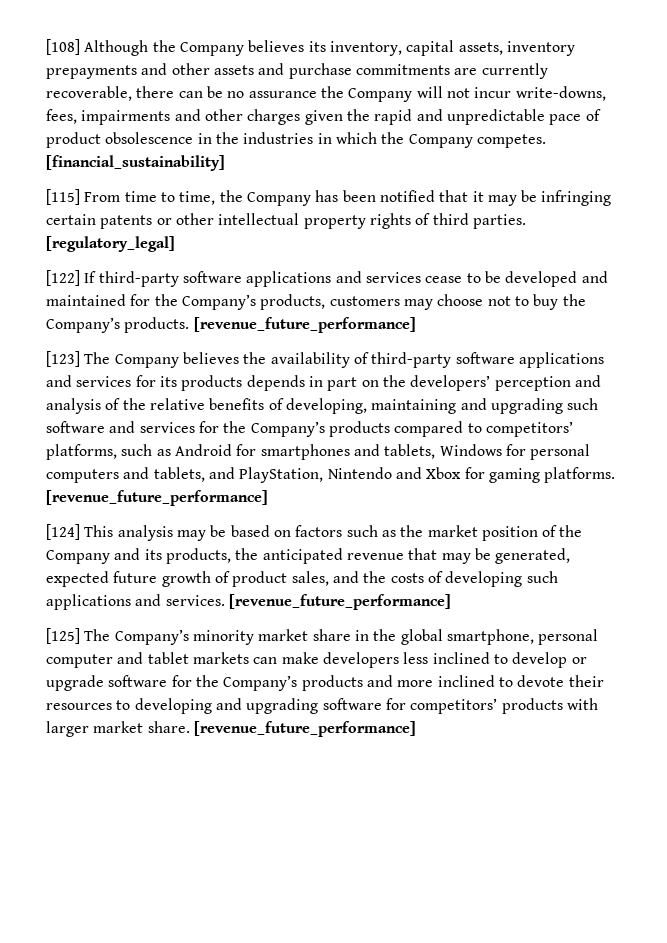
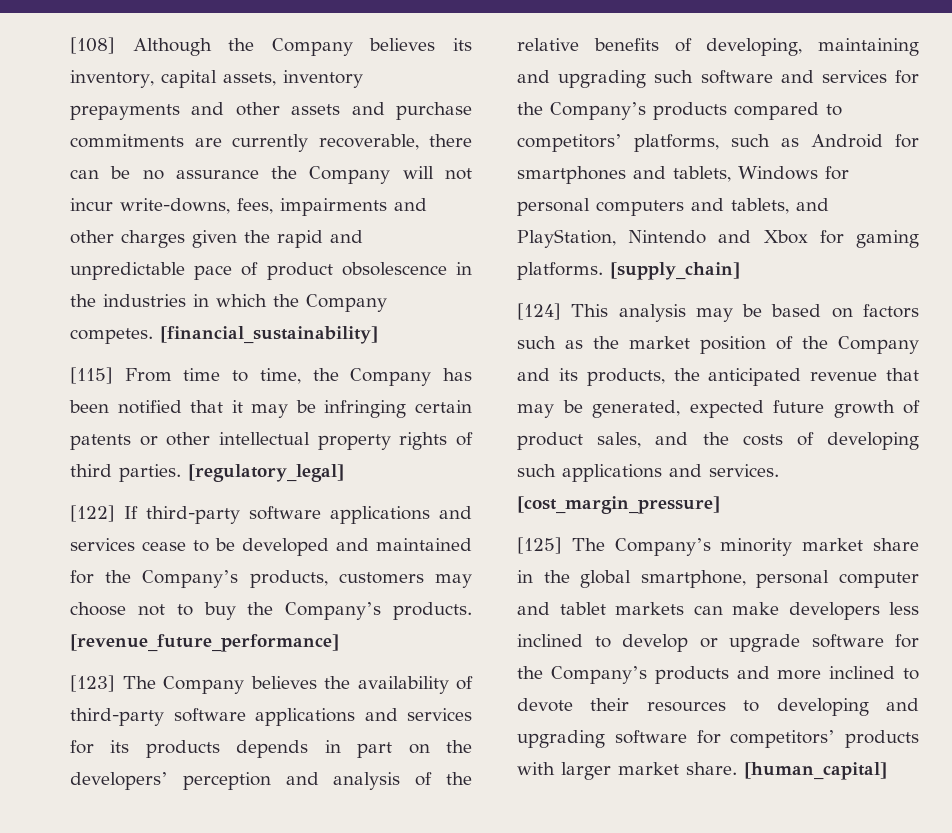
[46,490,268,506] [revenue_future_performance] -> [610,262,740,280] [supply_chain]
[228,594,451,610] [revenue_future_performance] -> [517,496,720,514] [cost_margin_pressure]
[193,721,416,737] [revenue_future_performance] -> [744,762,887,780] [human_capital]

